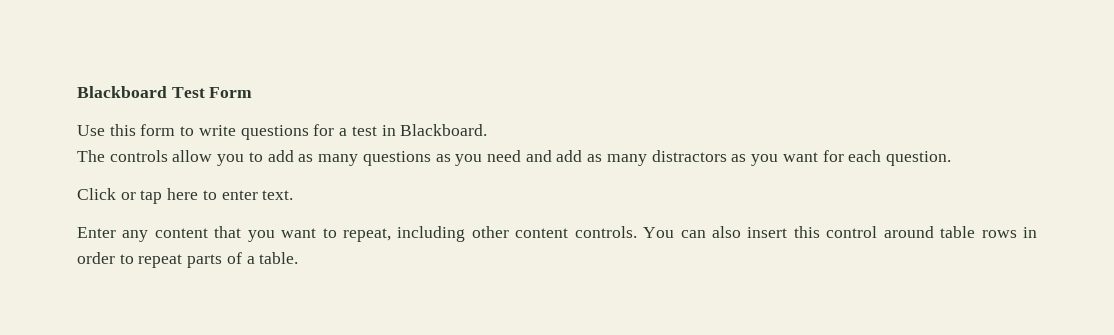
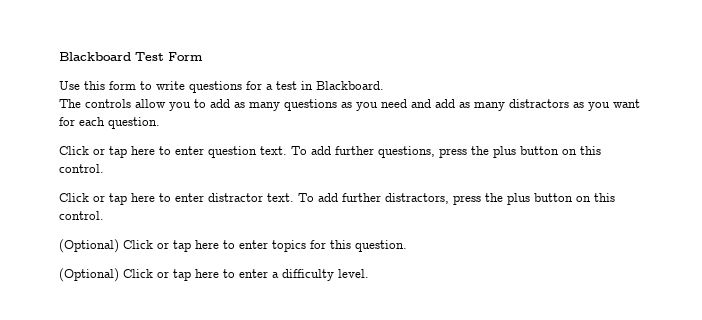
[262,190,294,200] [77,226,1038,242] [77,252,299,268] text. // Enter any content that you want to repeat, including other content controls. You can also insert this control around table rows in order to repeat parts of a table. -> [208,146,601,158] [59,164,104,173] [59,193,615,205] [59,211,104,220] [59,239,407,253] [59,268,369,282] question text. To add further questions, press the plus button on this control. // Click or tap here to enter distractor text. To add further distractors, press the plus button on this control. // (Optional) Click or tap here to enter topics for this question. // (Optional) Click or tap here to enter a difficulty level.

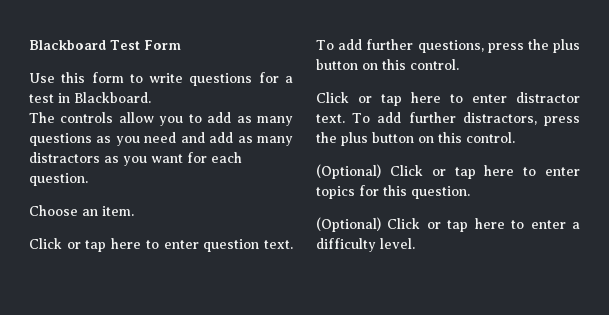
(160, 123) none -> [29,205,134,216] // Choose an item.

